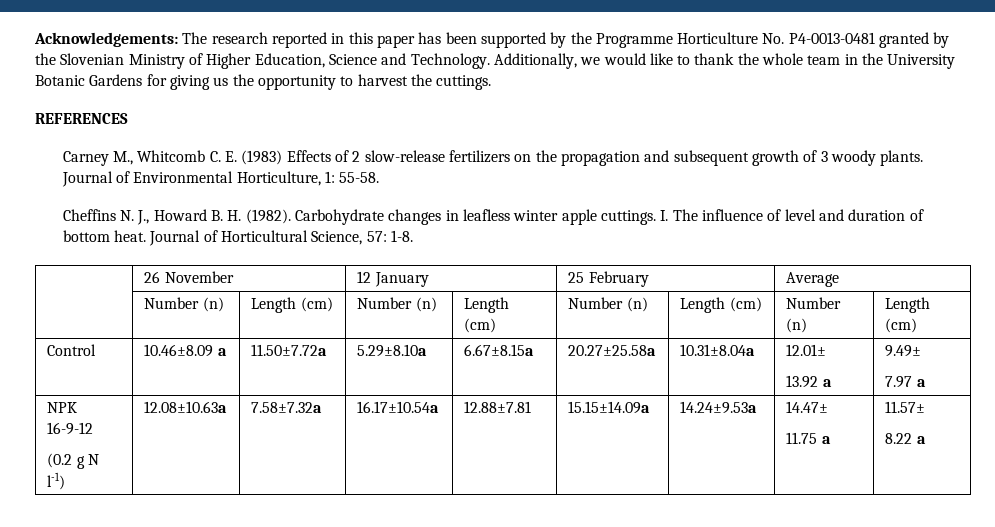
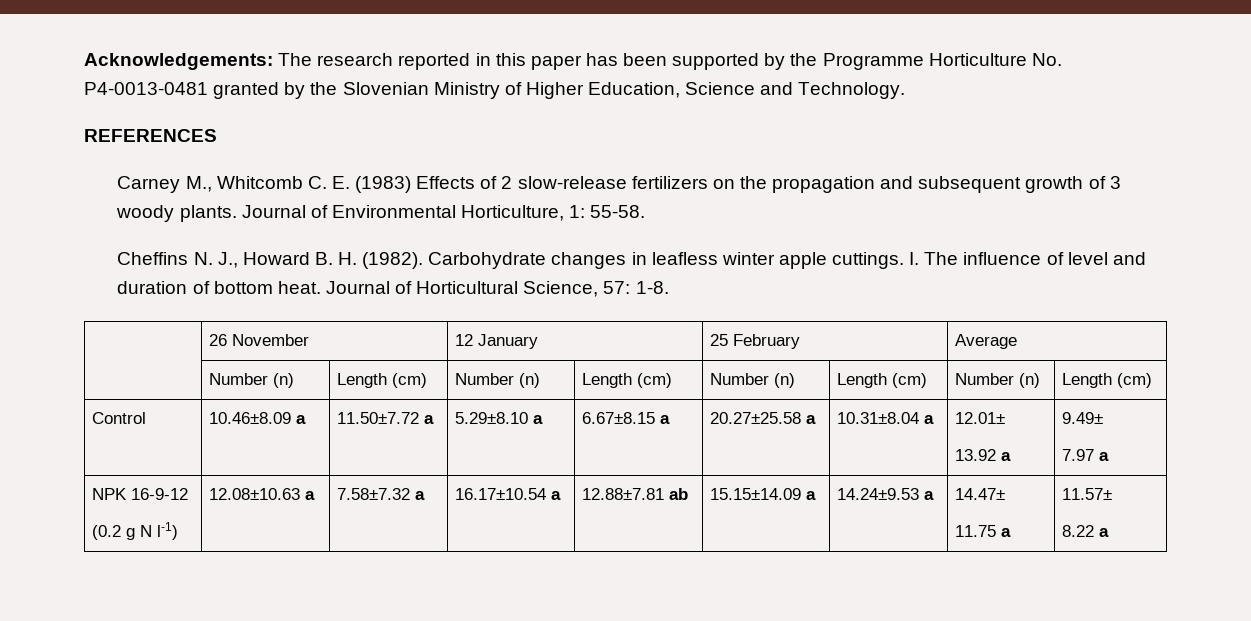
[493,53,956,69] [35,74,492,90] Additionally, we would like to thank the whole team in the University Botanic Gardens for giving us the opportunity to harvest the cuttings. -> (906, 90) none
[251,344,328,356] [357,344,428,357] [464,344,535,356] [568,345,657,356] [680,344,756,356] 11.50±7.72a | 5.29±8.10a | 6.67±8.15a | 20.27±25.58a | 10.31±8.04a -> [336,412,434,424] [454,412,543,424] [581,412,670,424] [709,412,816,424] [836,412,934,424] 11.50±7.72 a | 5.29±8.10 a | 6.67±8.15 a | 20.27±25.58 a | 10.31±8.04 a
[144,401,228,413] [251,402,323,413] [357,401,440,413] [464,401,532,413] [568,401,651,414] [680,401,758,414] 12.08±10.63a | 7.58±7.32a | 16.17±10.54a | 12.88±7.81 | 15.15±14.09a | 14.24±9.53a -> [208,488,315,500] [336,488,425,500] [454,488,561,500] [581,488,688,500] [709,488,816,500] [836,488,934,500] 12.08±10.63 a | 7.58±7.32 a | 16.17±10.54 a | 12.88±7.81 ab | 15.15±14.09 a | 14.24±9.53 a

